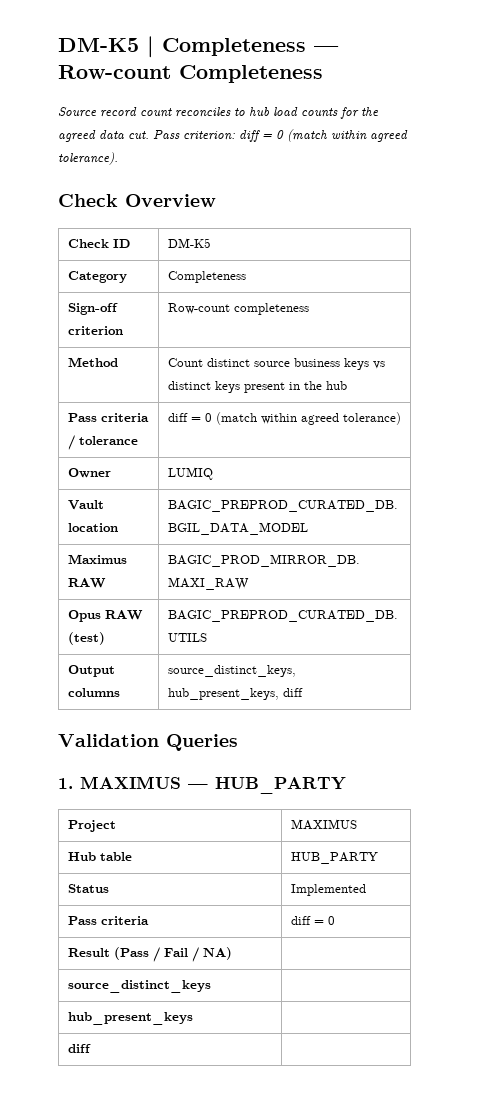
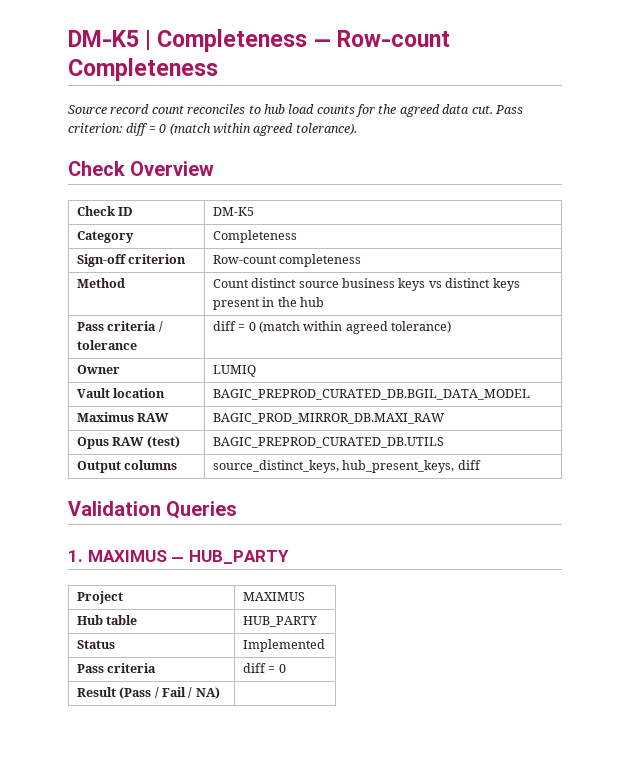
[67,980,211,993] [67,1012,193,1025] [67,1044,91,1053] // source_distinct_keys | // hub_present_keys | // diff | -> (220, 693) none

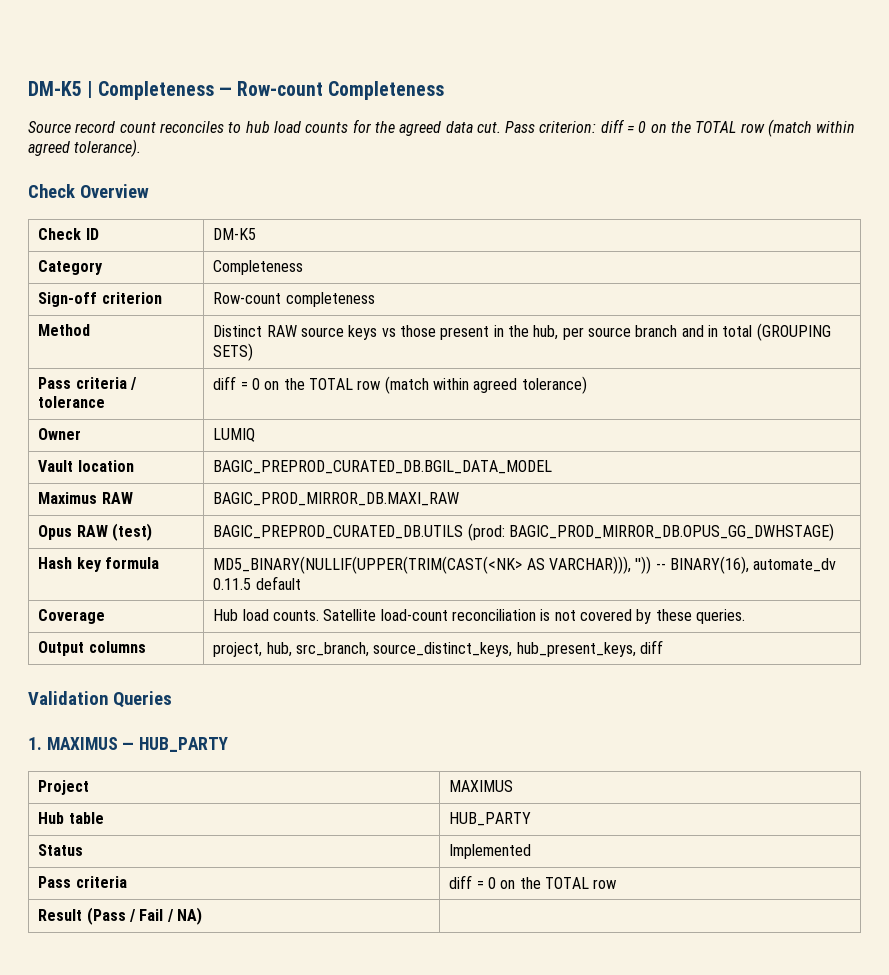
(167, 128) none -> [650,121,765,133] on the TOTAL row
[212,278,520,291] [212,297,325,310] Count distinct source business keys vs distinct keys present in the hub -> [213,323,831,341] [213,343,254,361] Distinct RAW source keys vs those present in the hub, per source branch and in total (GROUPING SETS)
(256, 326) none -> [264,378,381,390] on the TOTAL row
(444, 442) none -> [467,523,835,541] [38,557,160,572] [213,556,837,574] [213,576,301,590] [38,609,106,624] [213,609,745,624] (prod: BAGIC_PROD_MIRROR_DB.OPUS_GG_DWHSTAGE) // Hash key formula | MD5_BINARY(NULLIF(UPPER(TRIM(CAST(<NK> AS VARCHAR))), '')) -- BINARY(16), automate_dv 0.11.5 default // Coverage | Hub load counts. Satellite load-count reconciliation is not covered by these queries.
(178, 465) none -> [213,642,370,657] project, hub, src_branch,
(286, 668) none -> [500,877,617,889] on the TOTAL row

